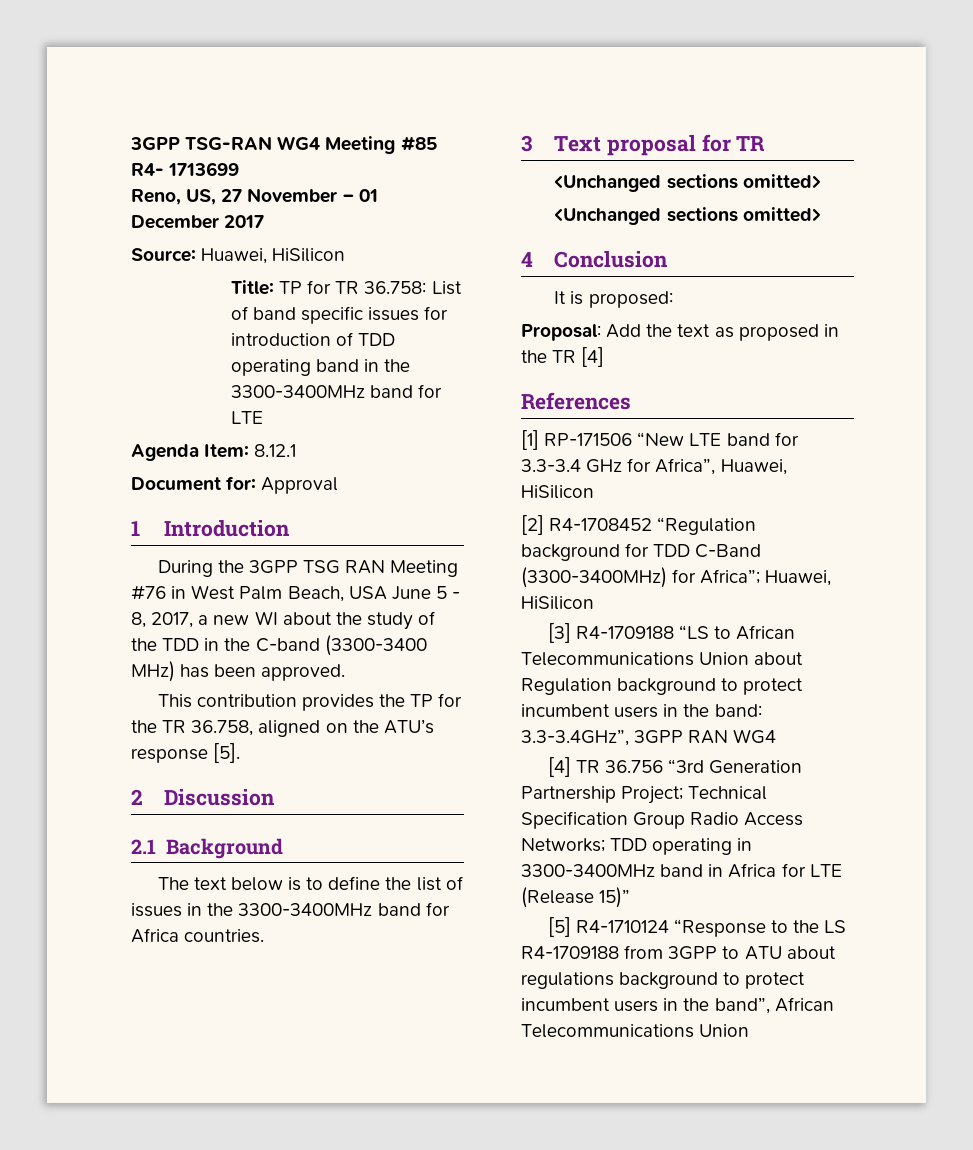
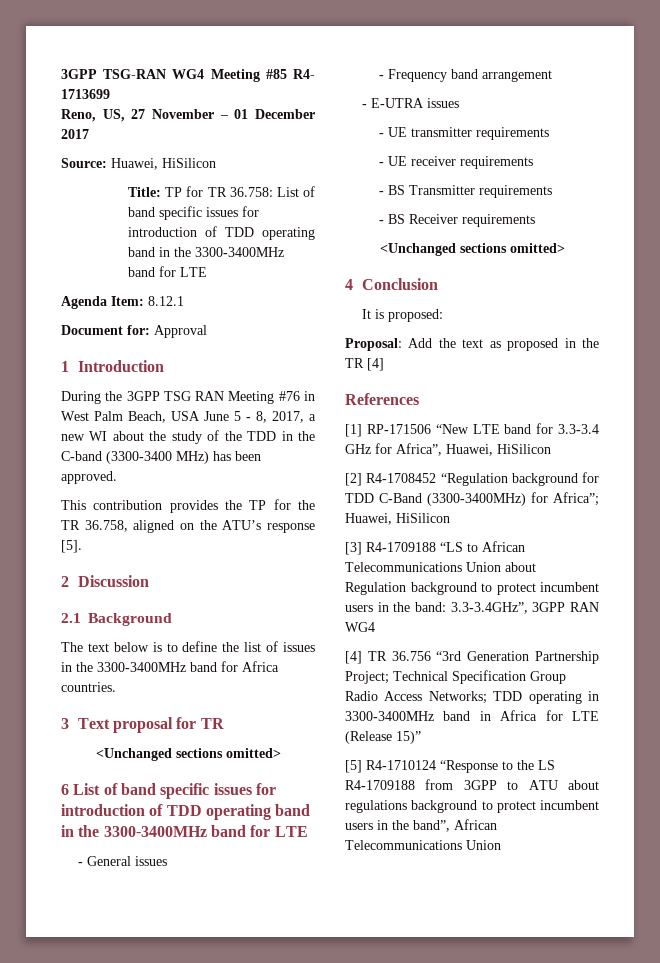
(821, 181) none -> [61,783,276,799] [61,804,311,820] [61,825,308,837] [77,856,167,866] [378,69,552,82] [361,98,459,108] [378,127,549,140] [378,156,533,169] [378,185,552,198] [378,214,535,227] // 6 List of band specific issues for introduction of TDD operating band in the 3300-3400MHz band for LTE // - General issues // - Frequency band arrangement // - E-UTRA issues // - UE transmitter requirements // - UE receiver requirements // - BS Transmitter requirements // - BS Receiver requirements

